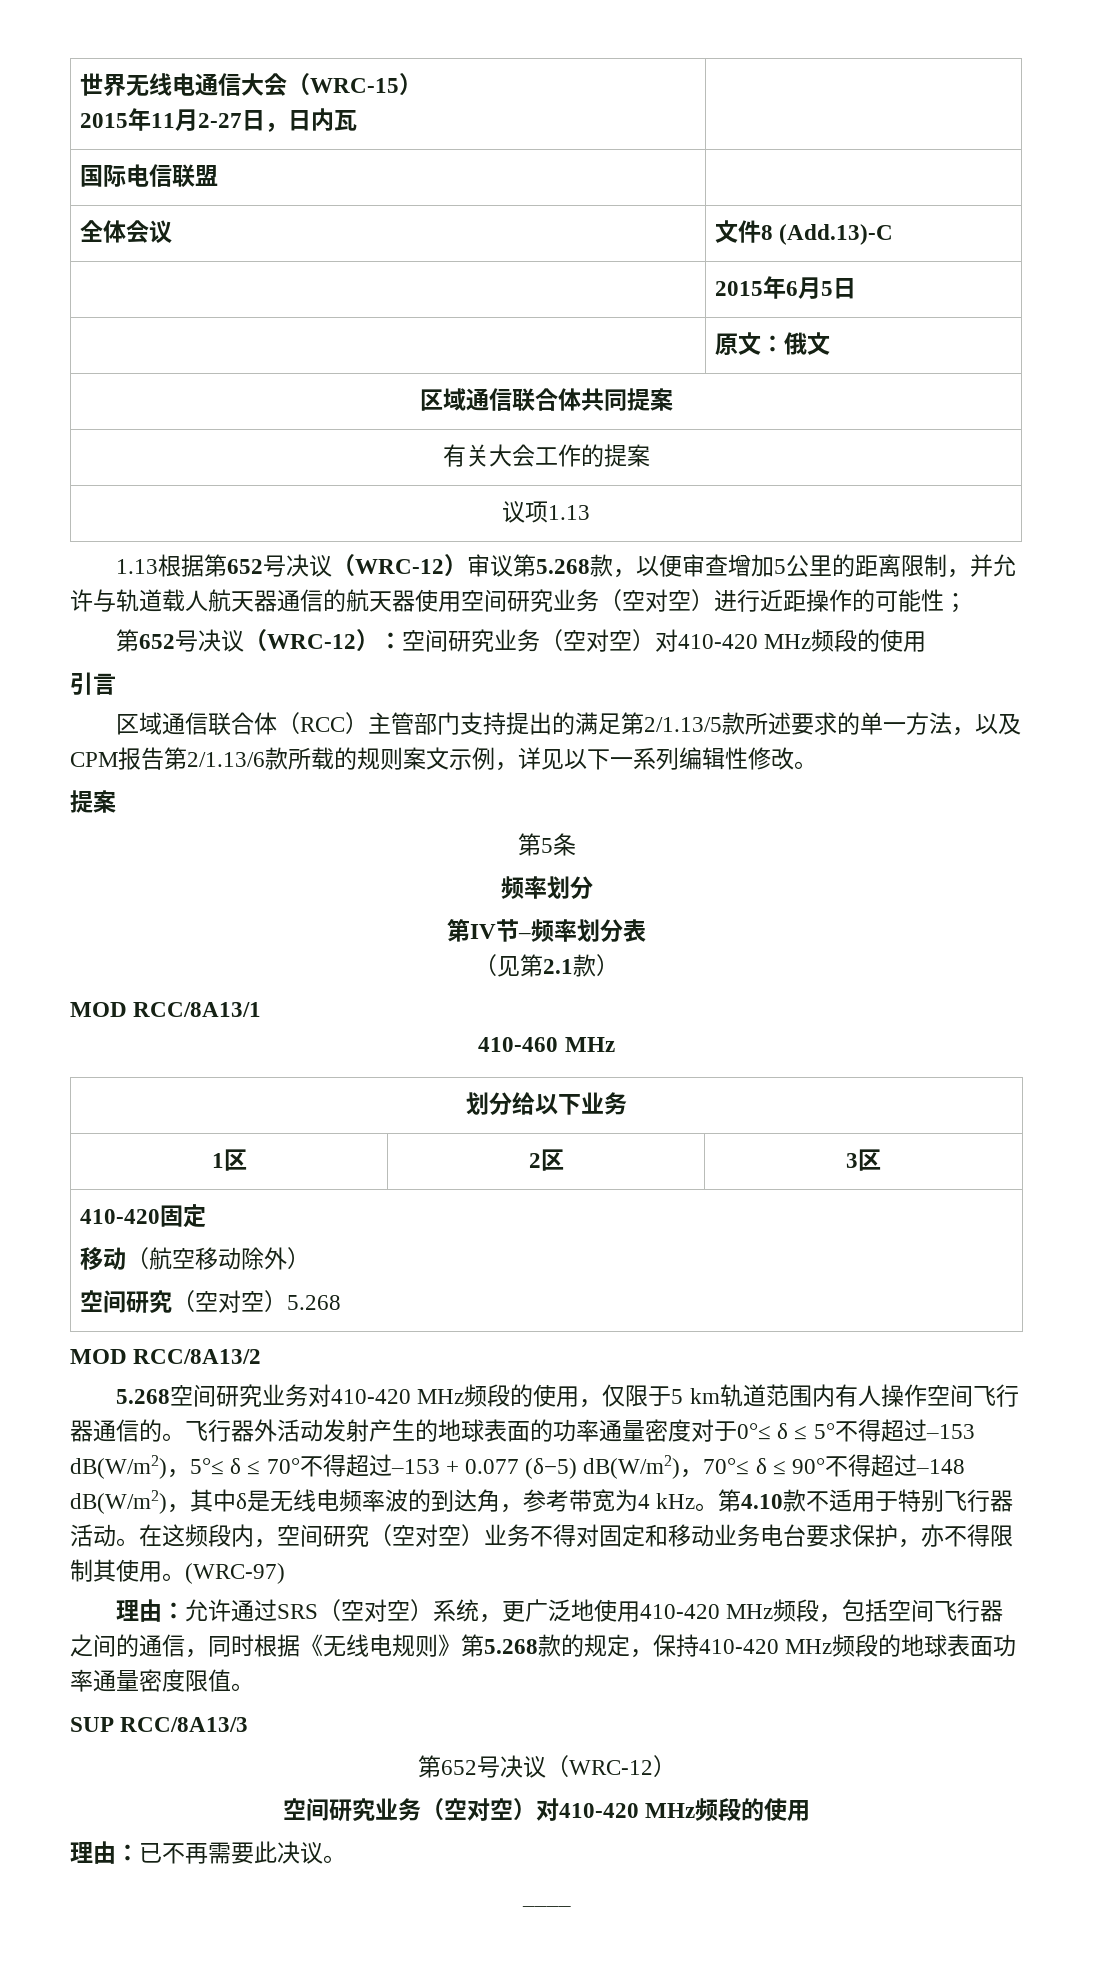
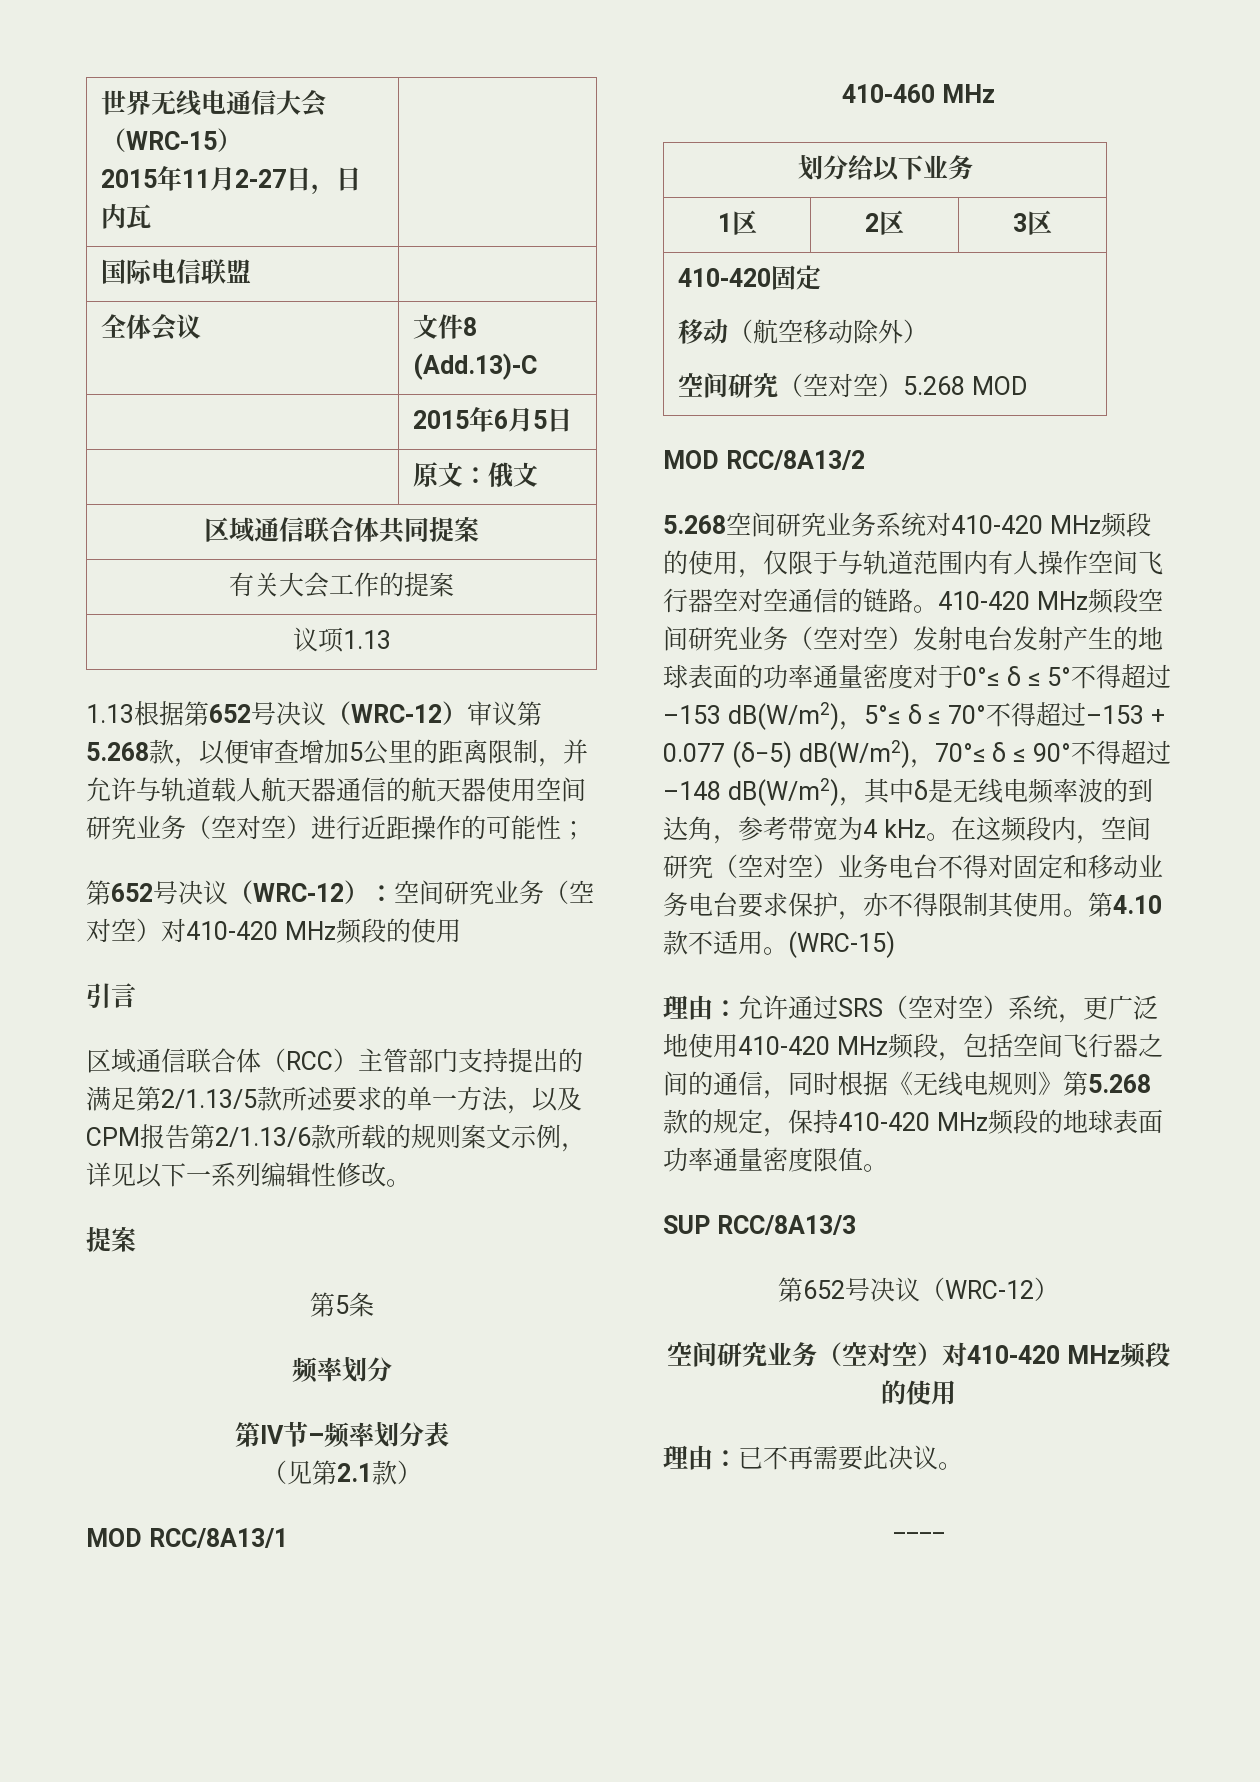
(341, 1302) none -> [971,376,1027,395] MOD
(309, 1395) none -> [876,512,926,537] 系统
[671,1388,720,1404] 5 km -> [838,550,863,575] 与
[93,1419,323,1442] 通信的。飞行器外活动 -> [713,588,1163,614] [663,626,1013,651] 空对空通信的链路。410-420 MHz频段空间研究业务（空对空）发射电台
[718,1489,1014,1512] [70,1524,139,1547] 第4.10款不适用于特别飞行器活动。 -> (951, 837) none
(530, 1535) none -> [888,854,938,879] 电台
[185,1563,285,1584] (WRC-97) -> [1088,892,1162,917] [663,930,895,958] 第4.10款不适用。(WRC-15)

